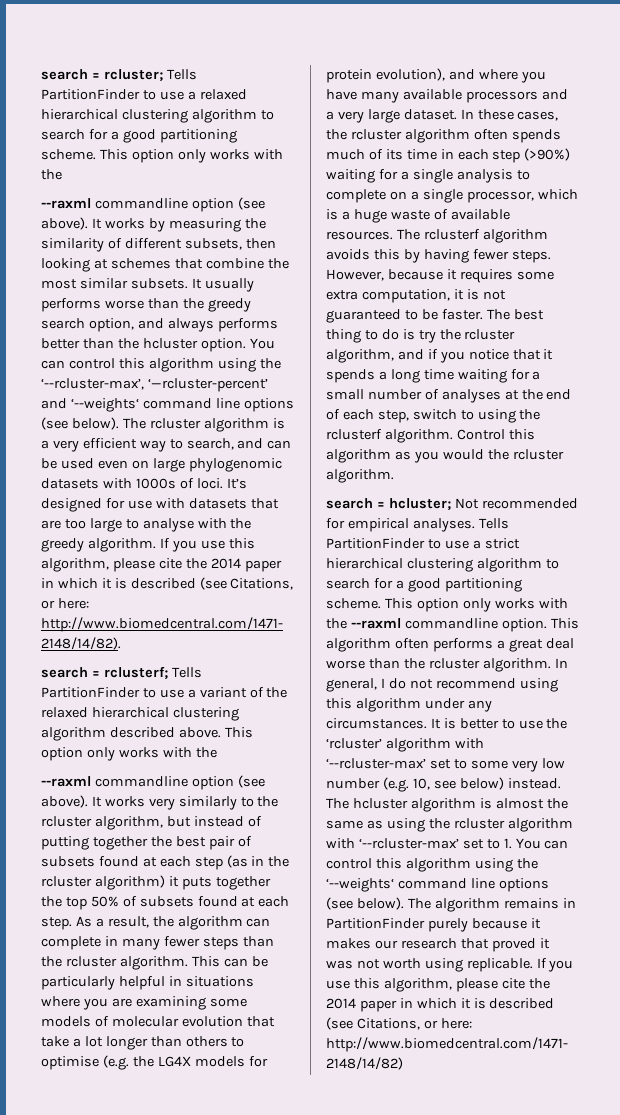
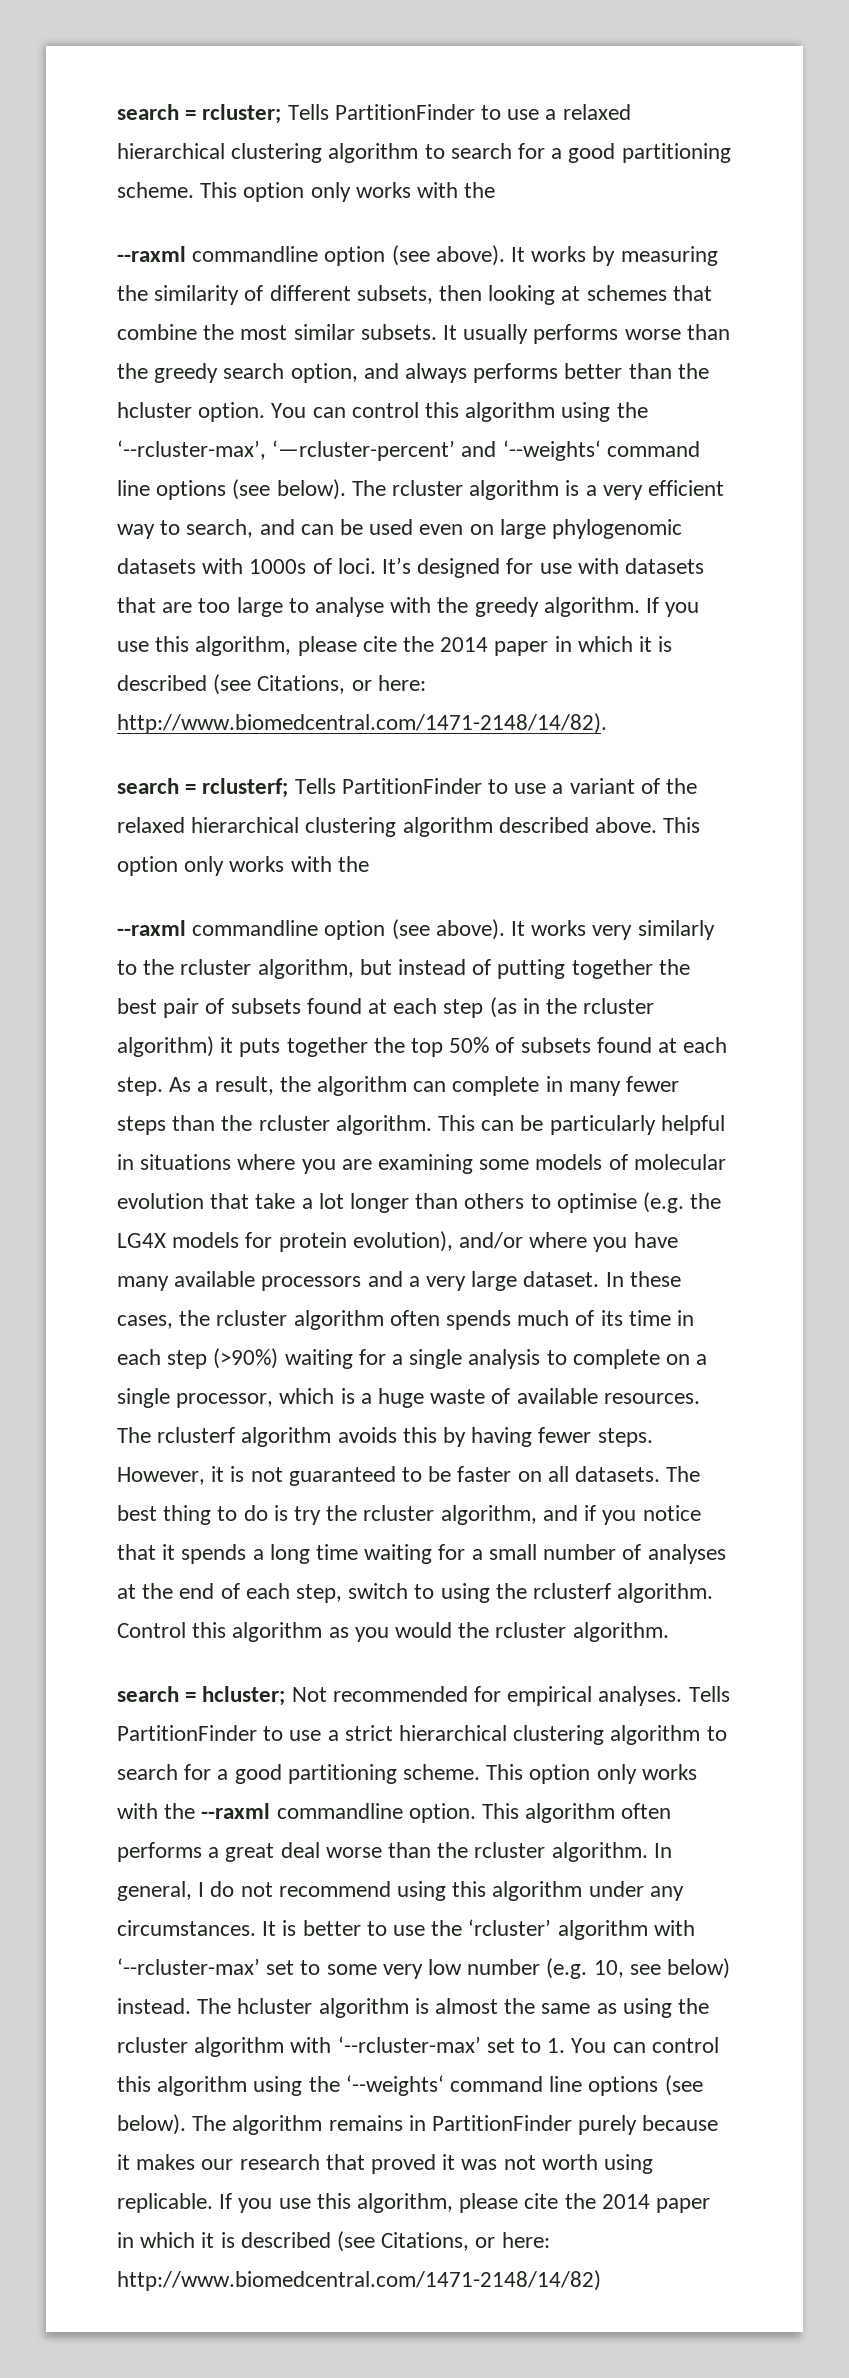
[448,69,475,80] and -> [459,1232,524,1249] and/or
[387,269,554,283] [326,289,450,303] because it requires some extra computation, -> (205, 1476) none
[441,309,483,320] faster. -> [457,1466,661,1482] faster on all datasets.

